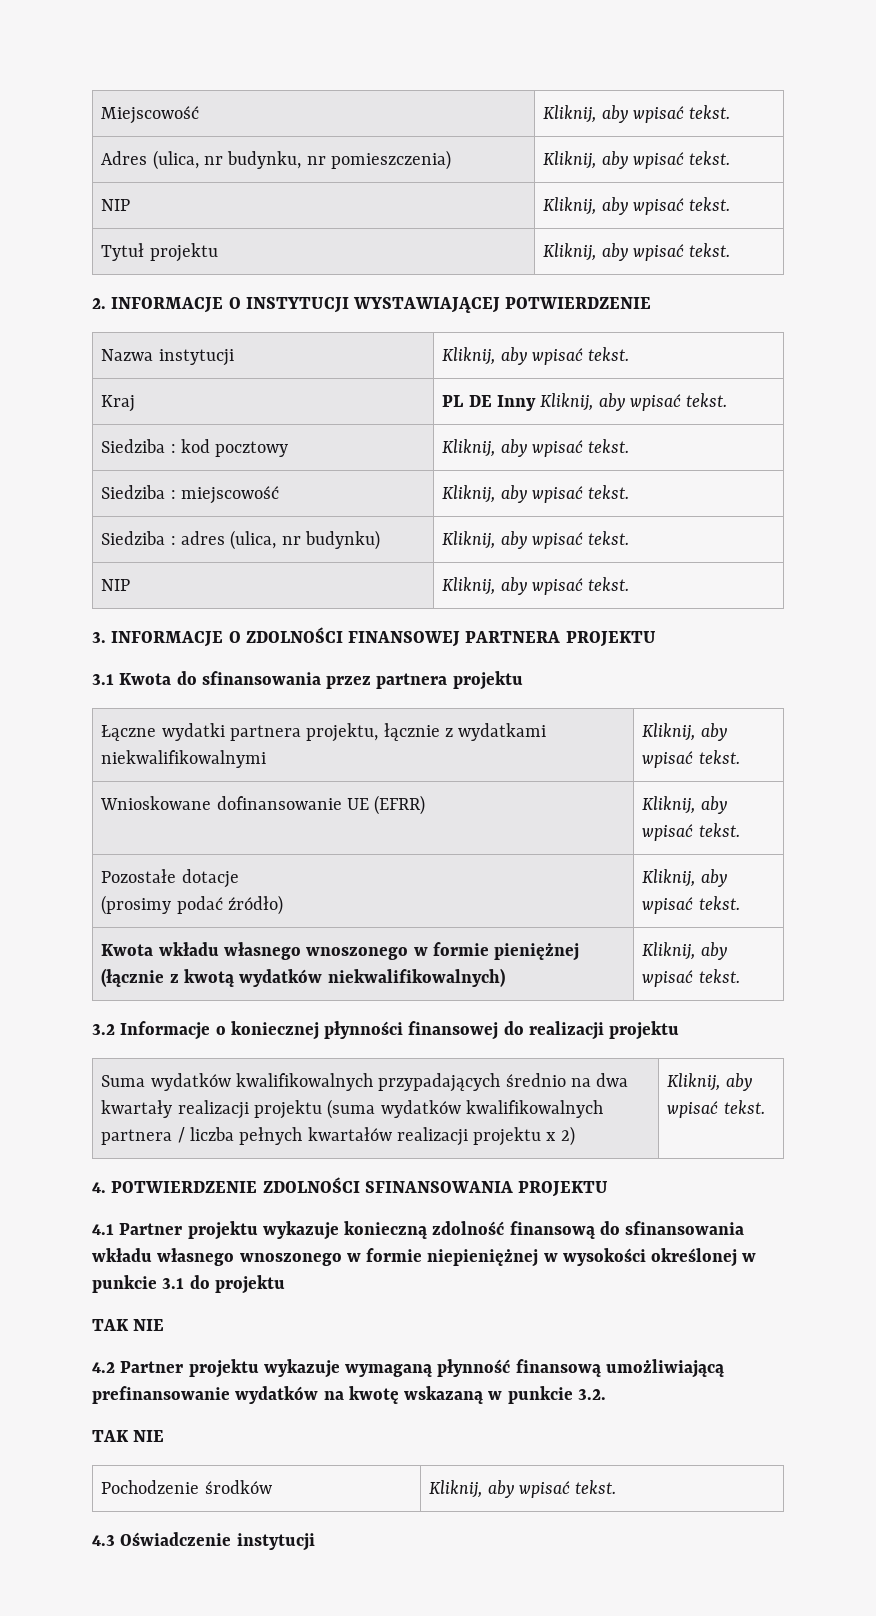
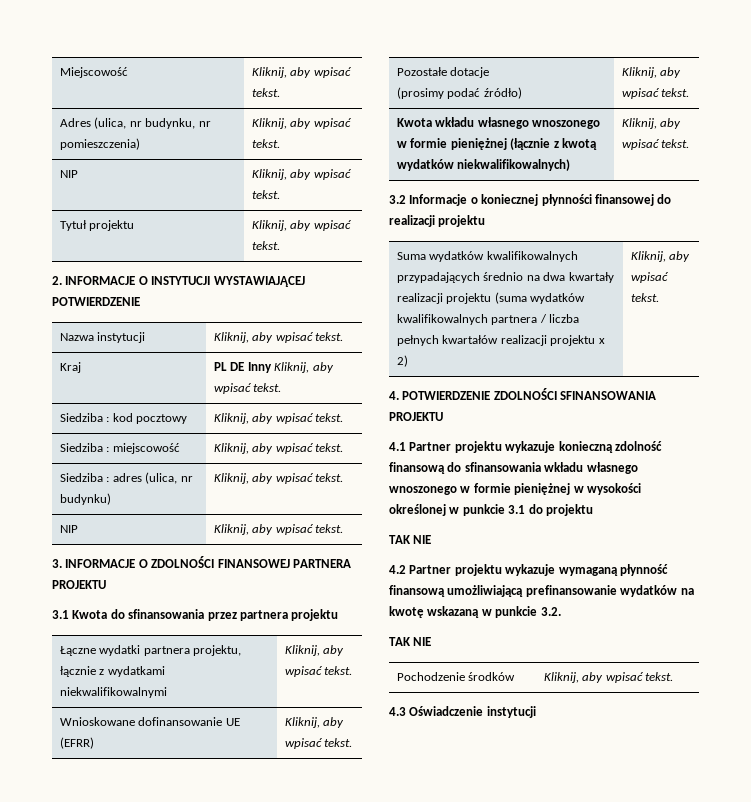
[427,1249,539,1267] niepieniężnej -> [514,483,571,495] pieniężnej

